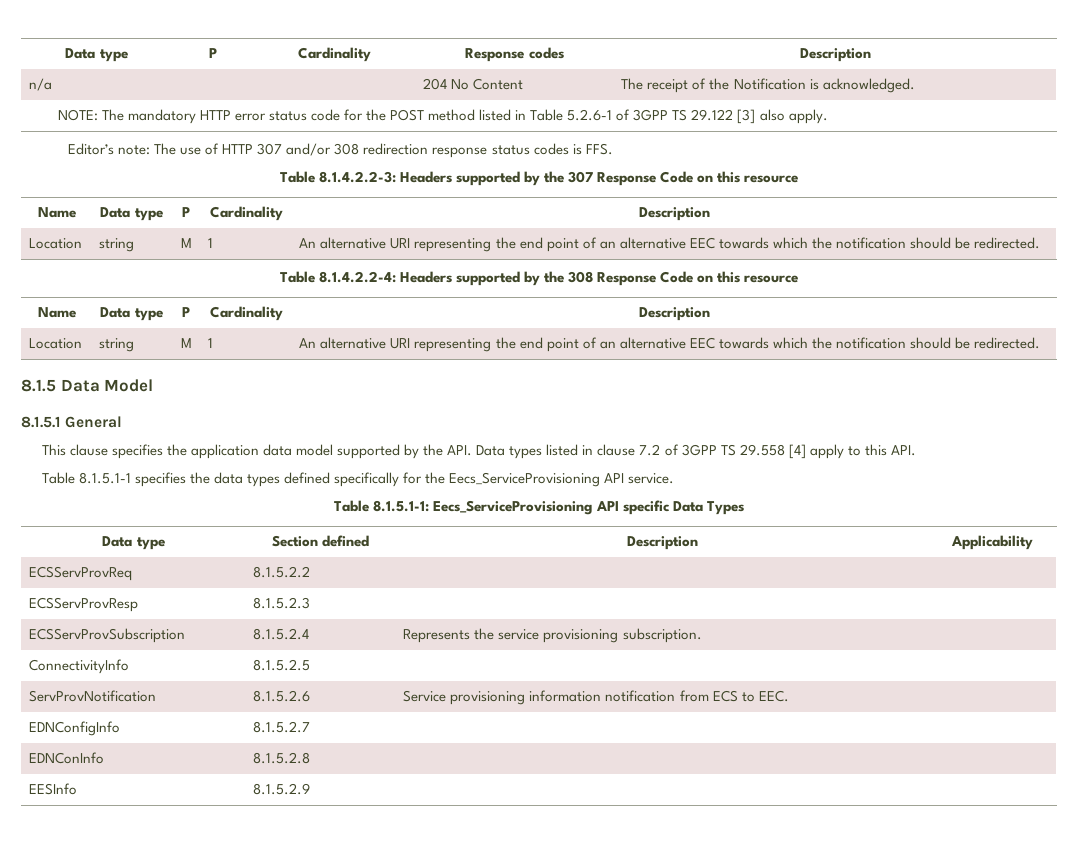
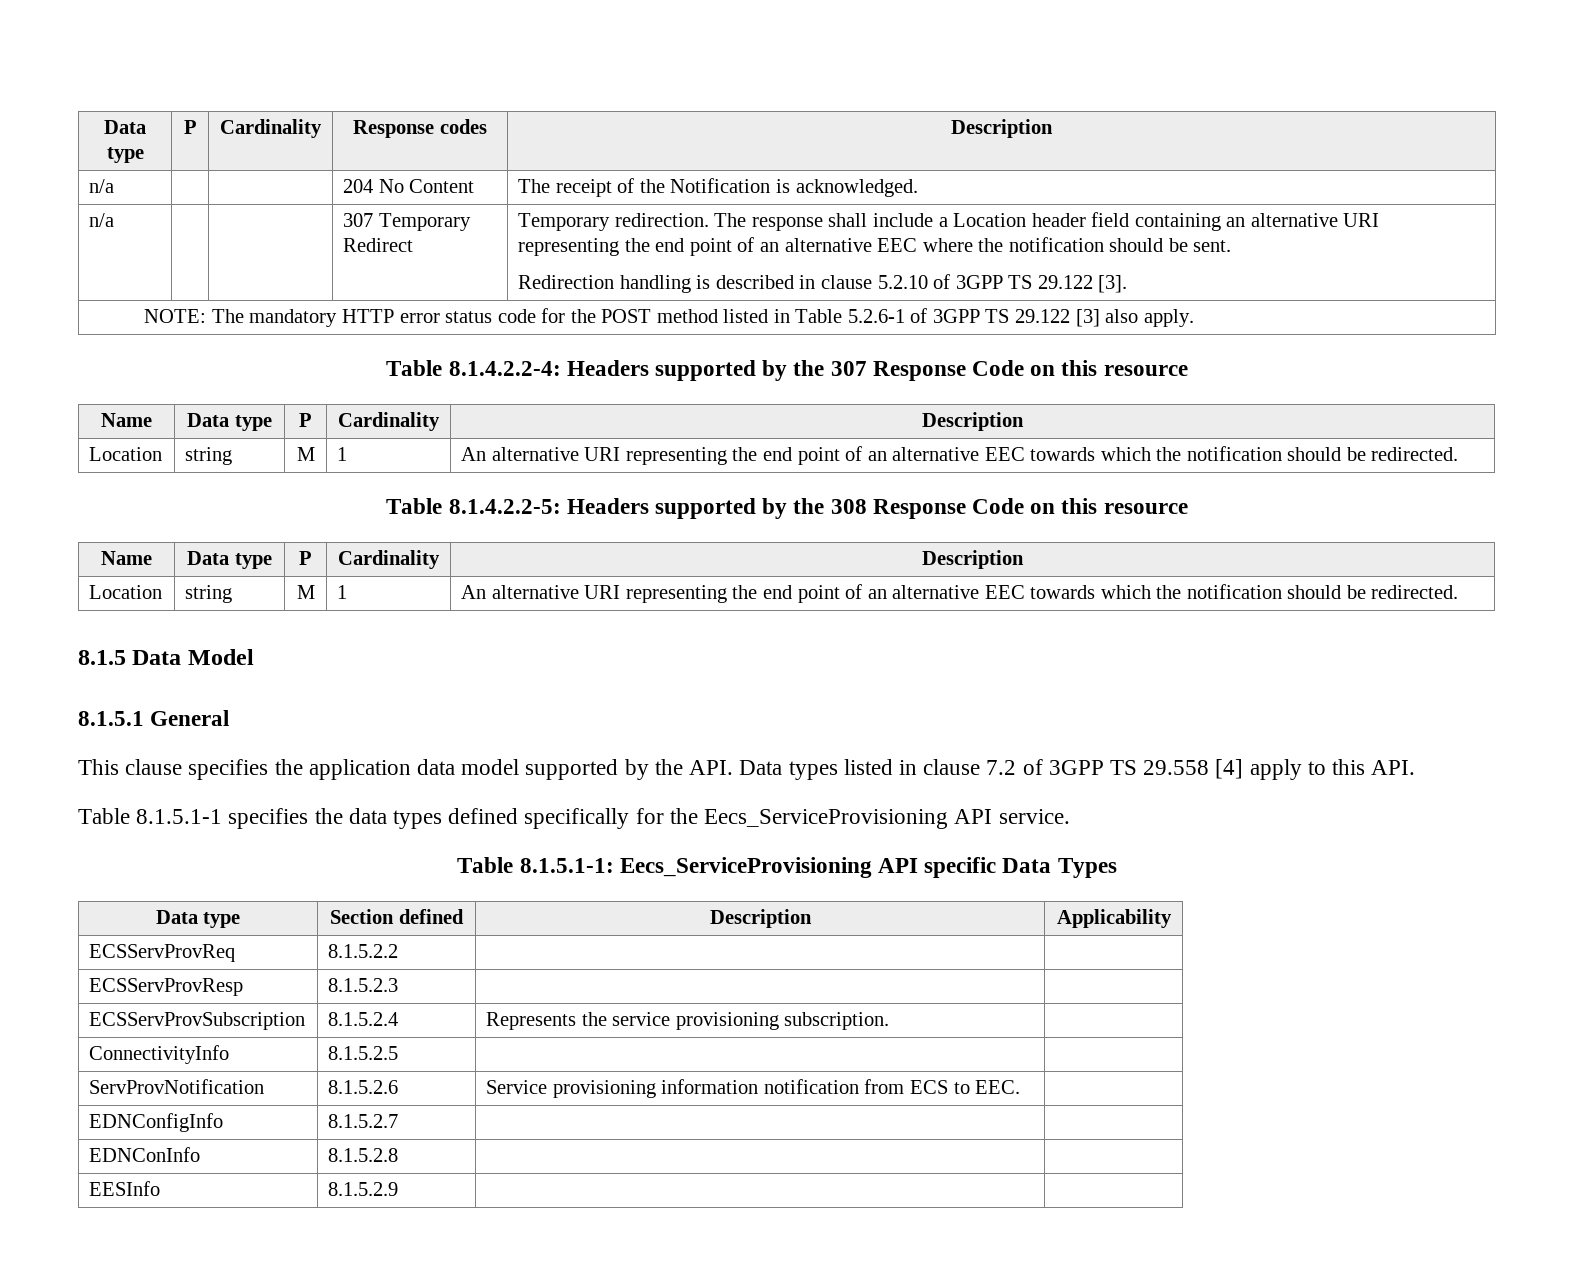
(915, 85) none -> [89,213,115,227] [343,213,471,231] [343,238,414,252] [518,212,1380,231] [518,237,1232,256] [518,274,1128,293] // n/a | | | 307 Temporary Redirect | Temporary redirection. The response shall include a Location header field containing an alternative URI representing the end point of an alternative EEC where the notification should be sent. // Redirection handling is described in clause 5.2.10 of 3GPP TS 29.122 [3].
[67,143,613,158] [279,171,396,183] // Editor’s note: The use of HTTP 307 and/or 308 redirection response status codes is FFS. // Table 8.1.4.2.2-3: -> [386,360,561,376] // Table 8.1.4.2.2-4:
[318,271,396,283] 8.1.4.2.2-4: -> [448,499,561,514] 8.1.4.2.2-5:

